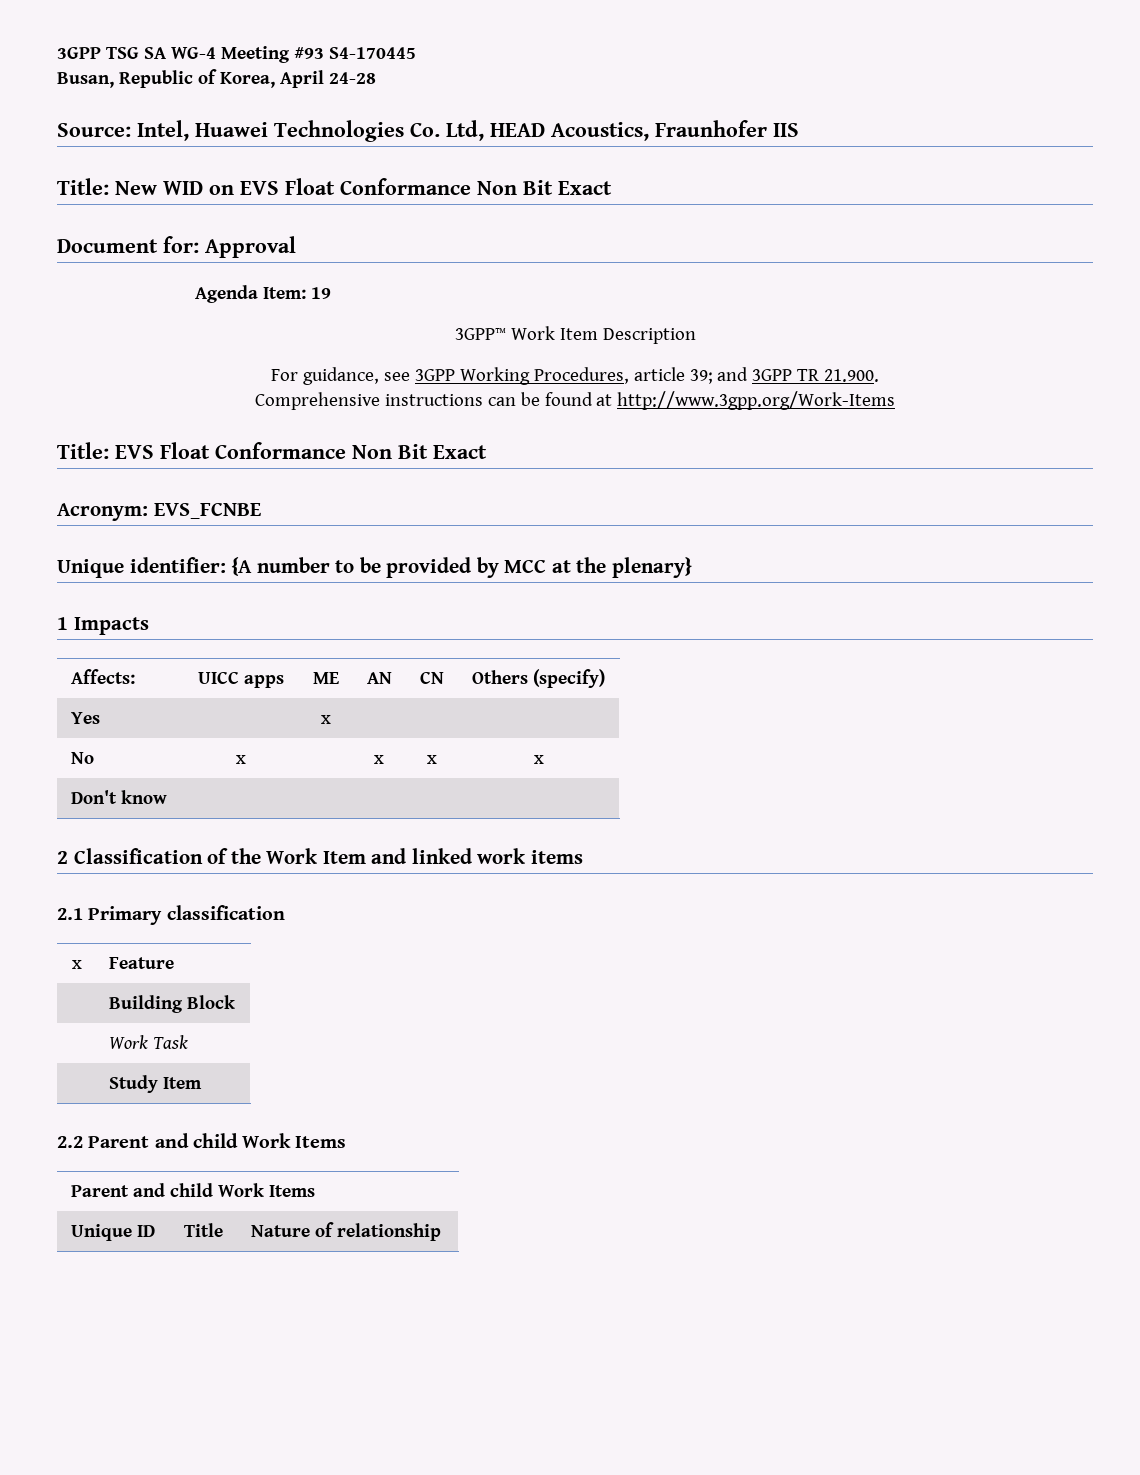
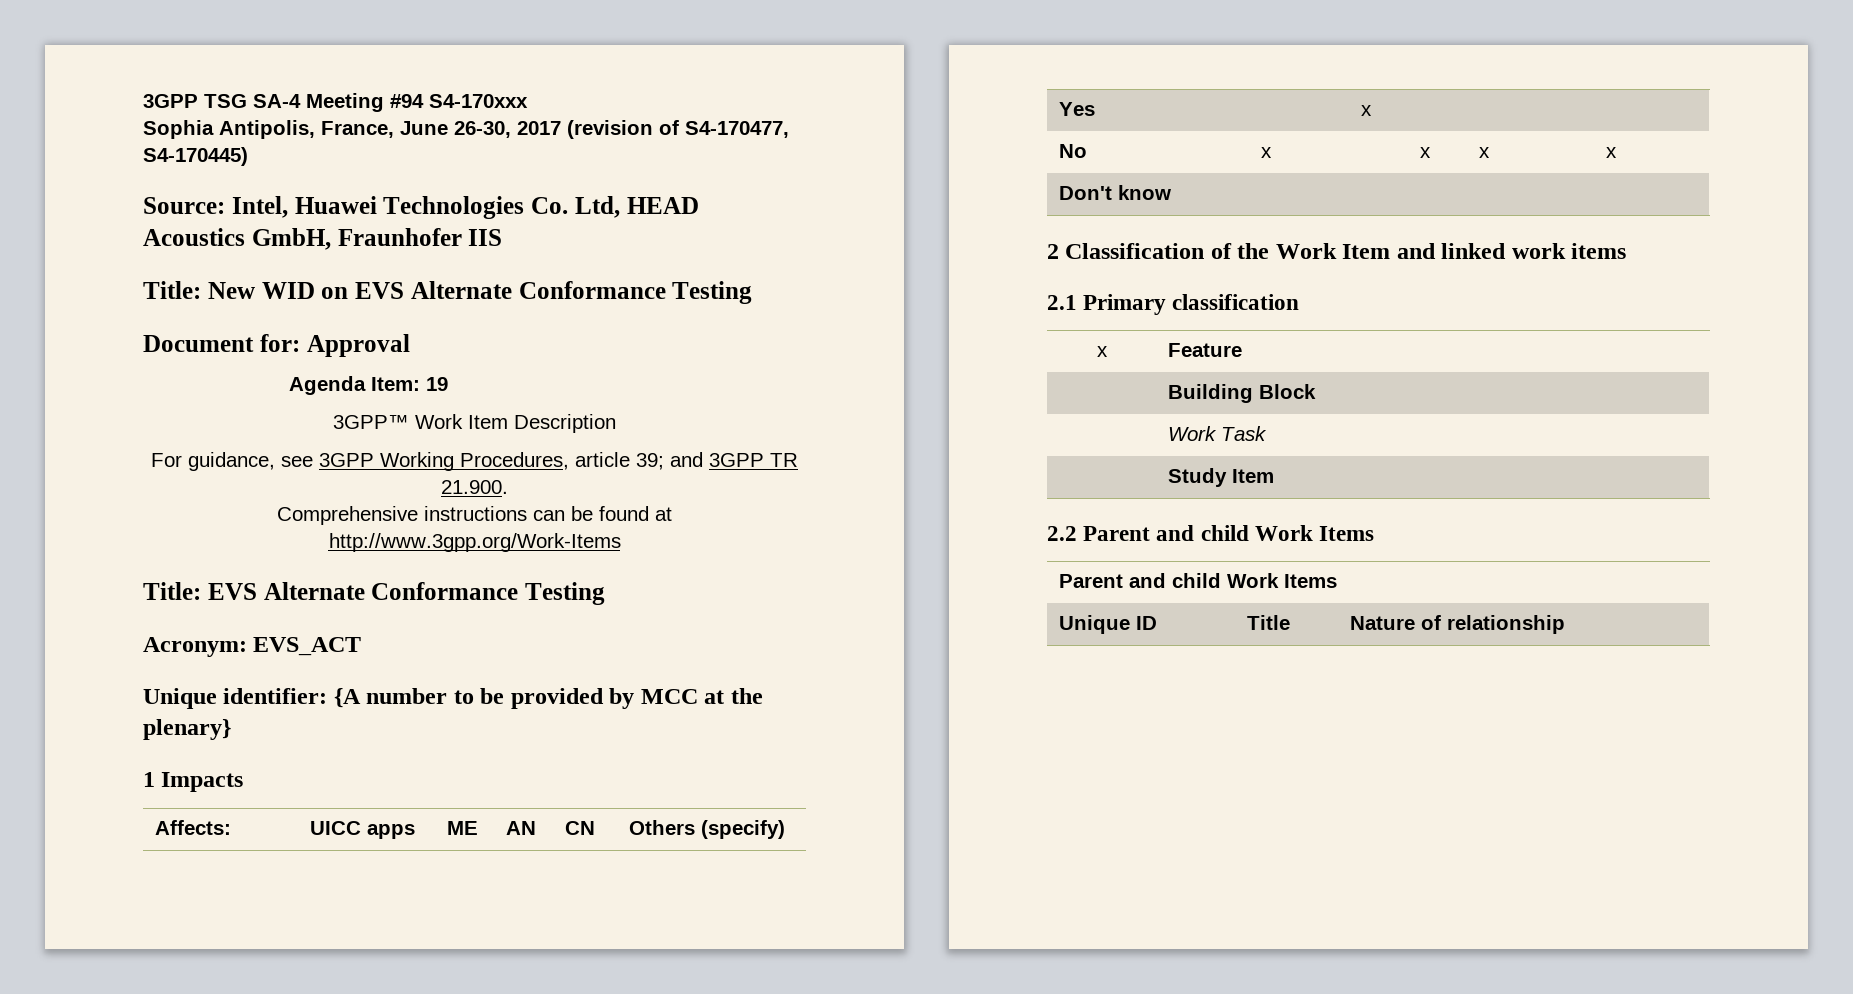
[143,46,416,63] [57,69,376,88] SA WG-4 Meeting #93 S4-170445 // Busan, Republic of Korea, April 24-28 -> [253,93,528,112] [143,120,789,139] [143,147,248,166] SA-4 Meeting #94 S4-170xxx // Sophia Antipolis, France, June 26-30, 2017 (revision of S4-170477, S4-170445)
[551,122,649,141] Acoustics, -> [143,228,331,250] Acoustics GmbH,
[285,178,612,195] Float Conformance Non Bit Exact -> [410,281,753,304] Alternate Conformance Testing
[160,442,487,459] Float Conformance Non Bit Exact -> [263,582,605,605] Alternate Conformance Testing
[153,503,261,519] EVS_FCNBE -> [253,637,362,656] EVS_ACT

